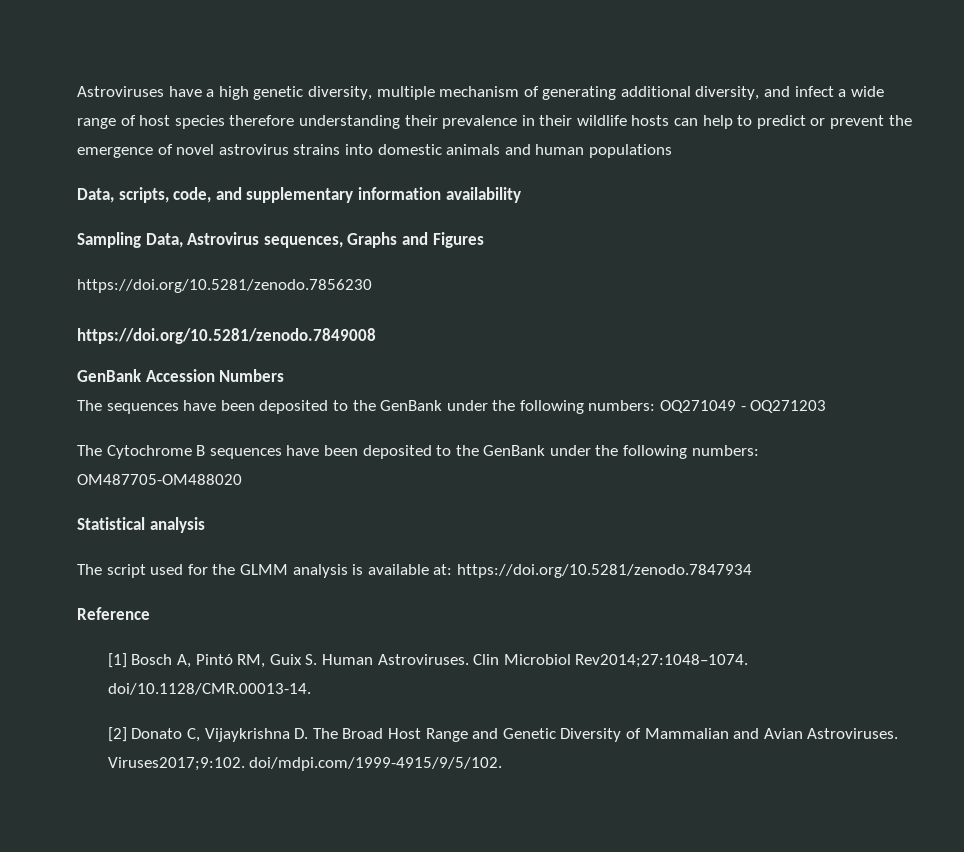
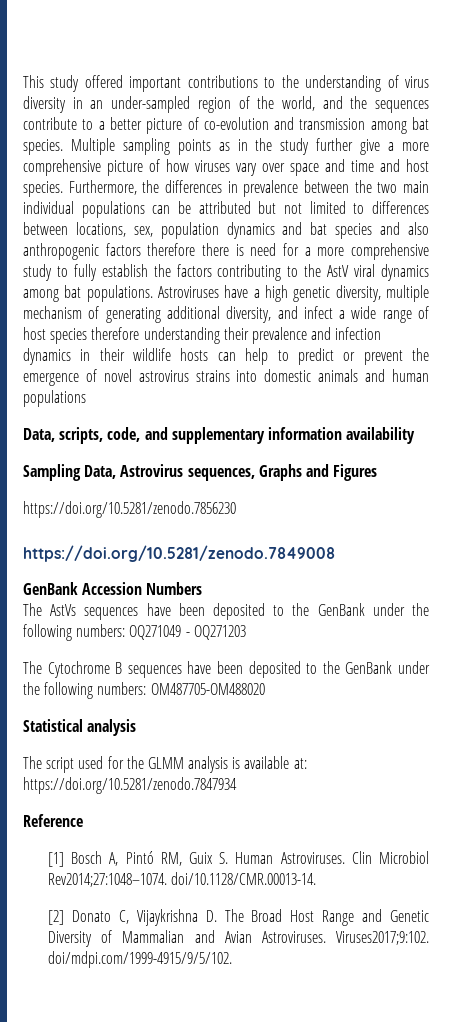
(77, 91) none -> [23,75,430,92] [23,96,429,113] [23,117,430,134] [23,138,430,155] [23,159,429,176] [23,180,429,197] [23,201,429,218] [23,222,430,239] [23,243,429,260] [23,264,430,281] [23,285,153,302] This study offered important contributions to the understanding of virus diversity in an under-sampled region of the world, and the sequences contribute to a better picture of co-evolution and transmission among bat species. Multiple sampling points as in the study further give a more comprehensive picture of how viruses vary over space and time and host species. Furthermore, the differences in prevalence between the two main individual populations can be attributed but not limited to differences between locations, sex, population dynamics and bat species and also anthropogenic factors therefore there is need for a more comprehensive study to fully establish the factors contributing to the AstV viral dynamics among bat populations.
(518, 122) none -> [311,327,382,340] [23,348,71,365] and infection dynamics
(102, 405) none -> [50,604,77,616] AstVs

